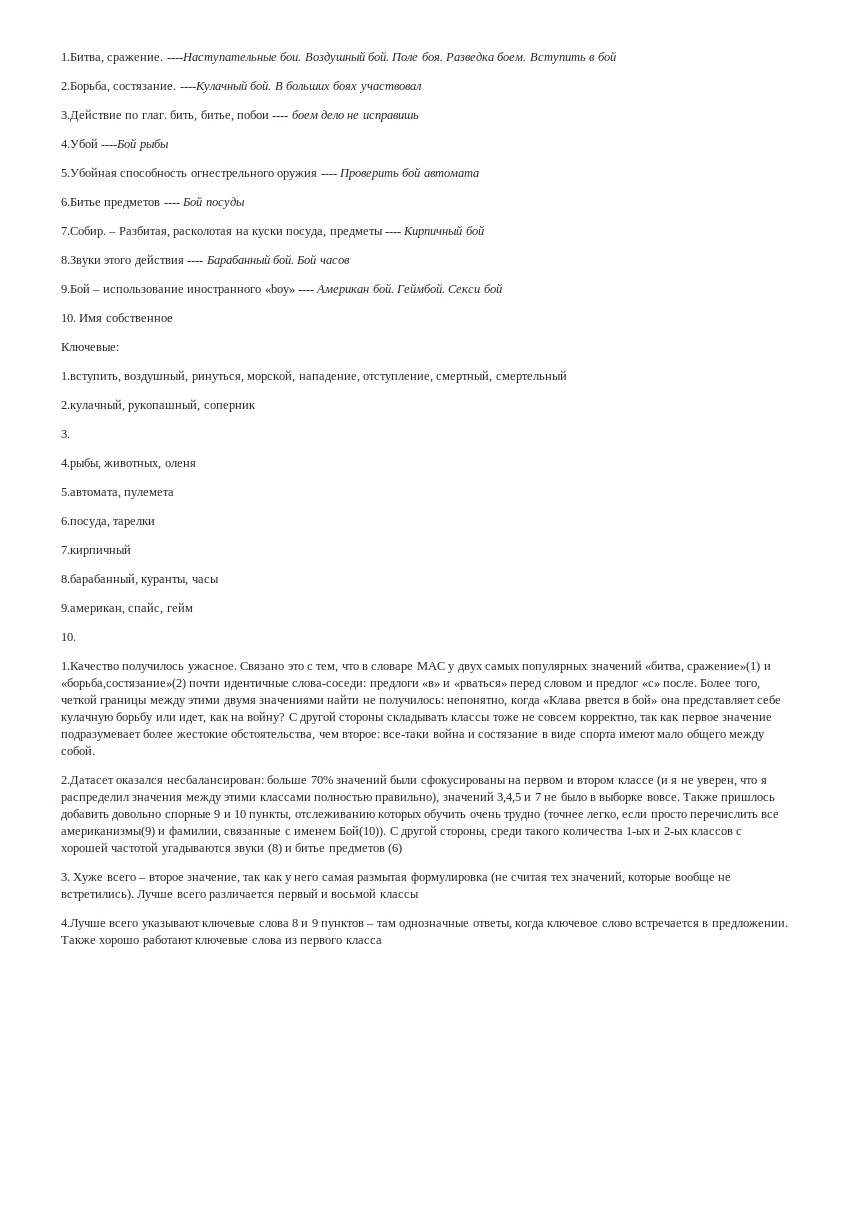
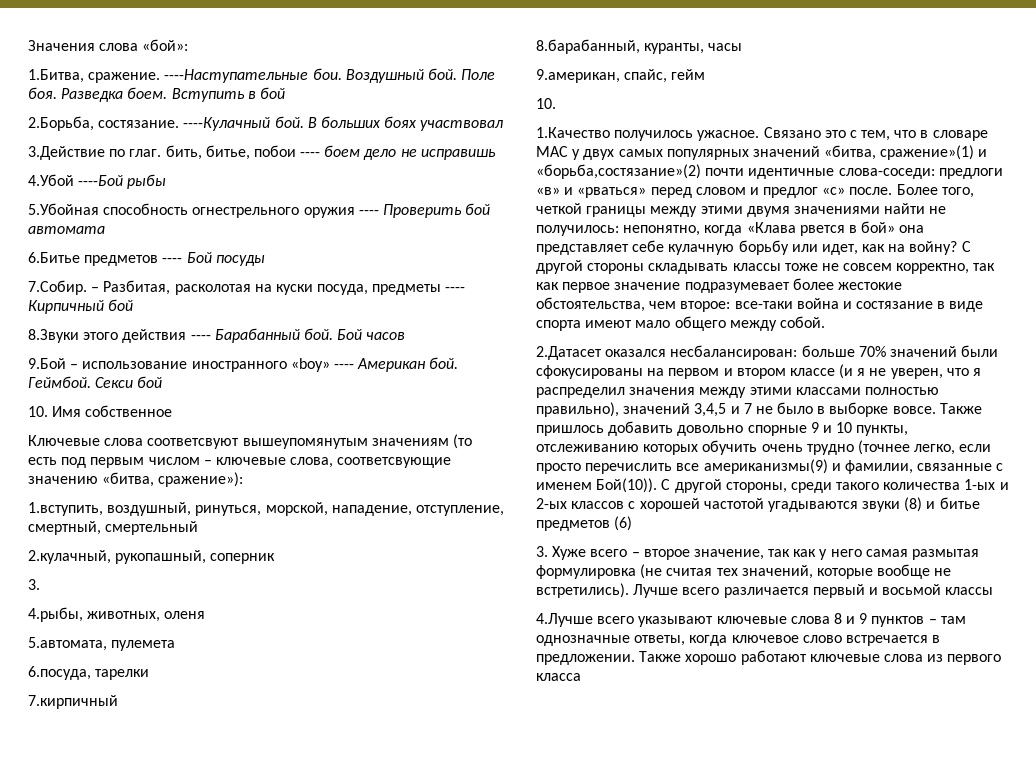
(61, 58) none -> [28,39,189,51] Значения слова «бой»: //
[61,343,119,351] Ключевые: -> [28,434,472,449] [28,457,452,468] [28,472,244,487] Ключевые слова соответсвуют вышеупомянутым значениям (то есть под первым числом – ключевые слова, соответсвующие значению «битва, сражение»):

